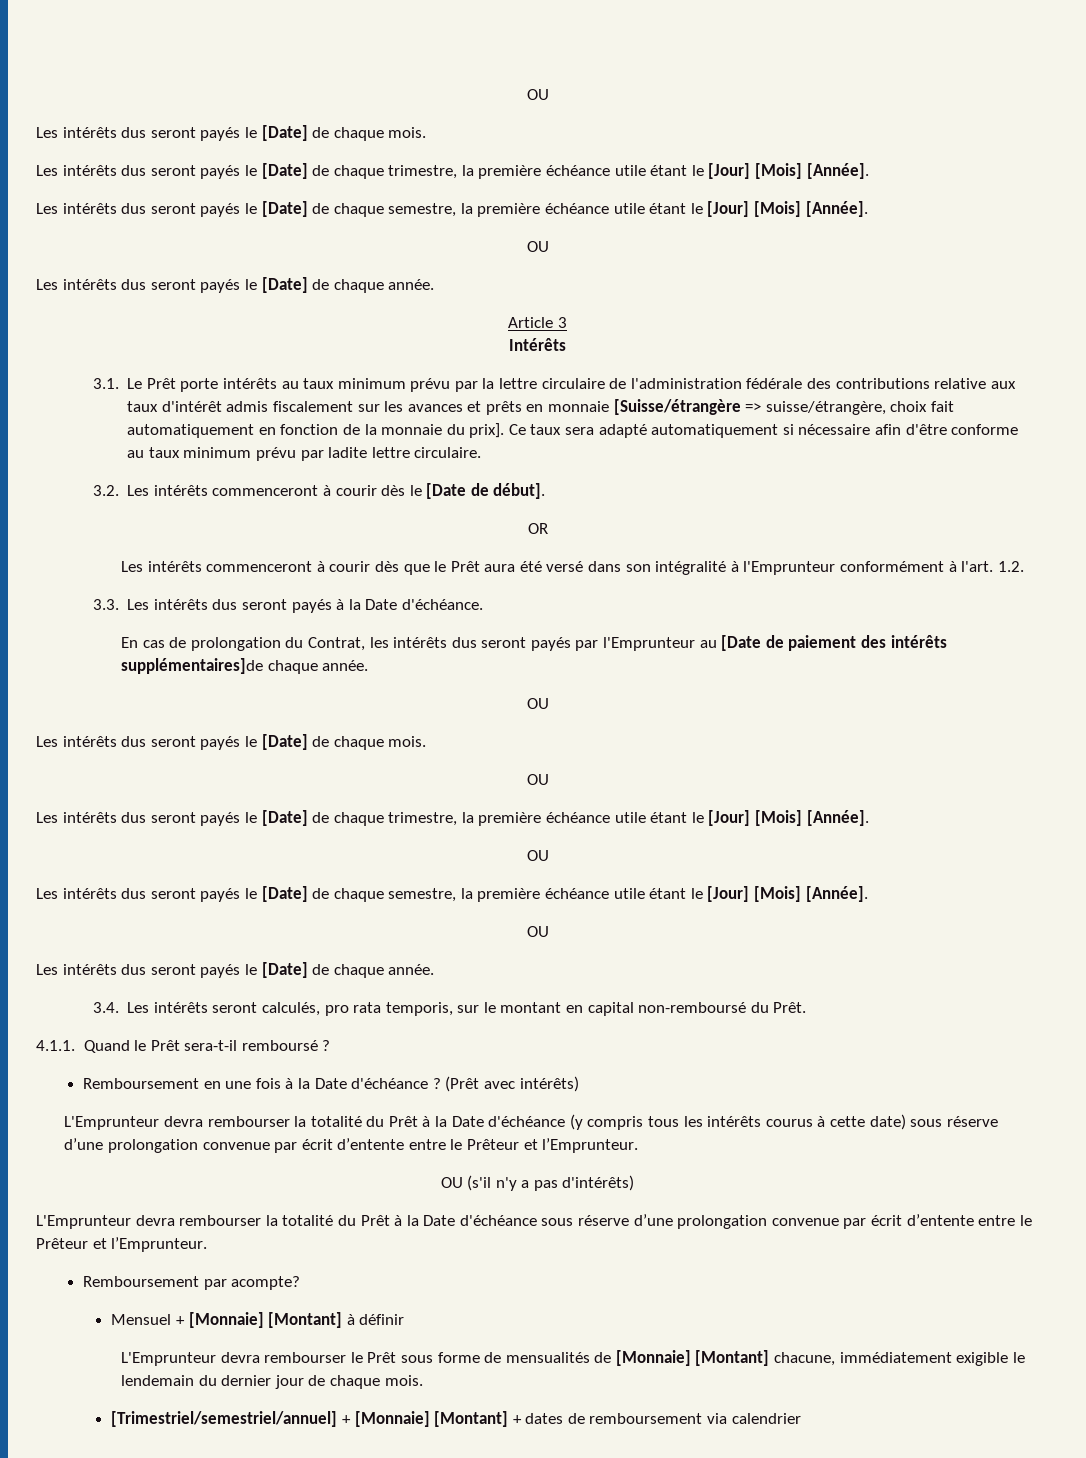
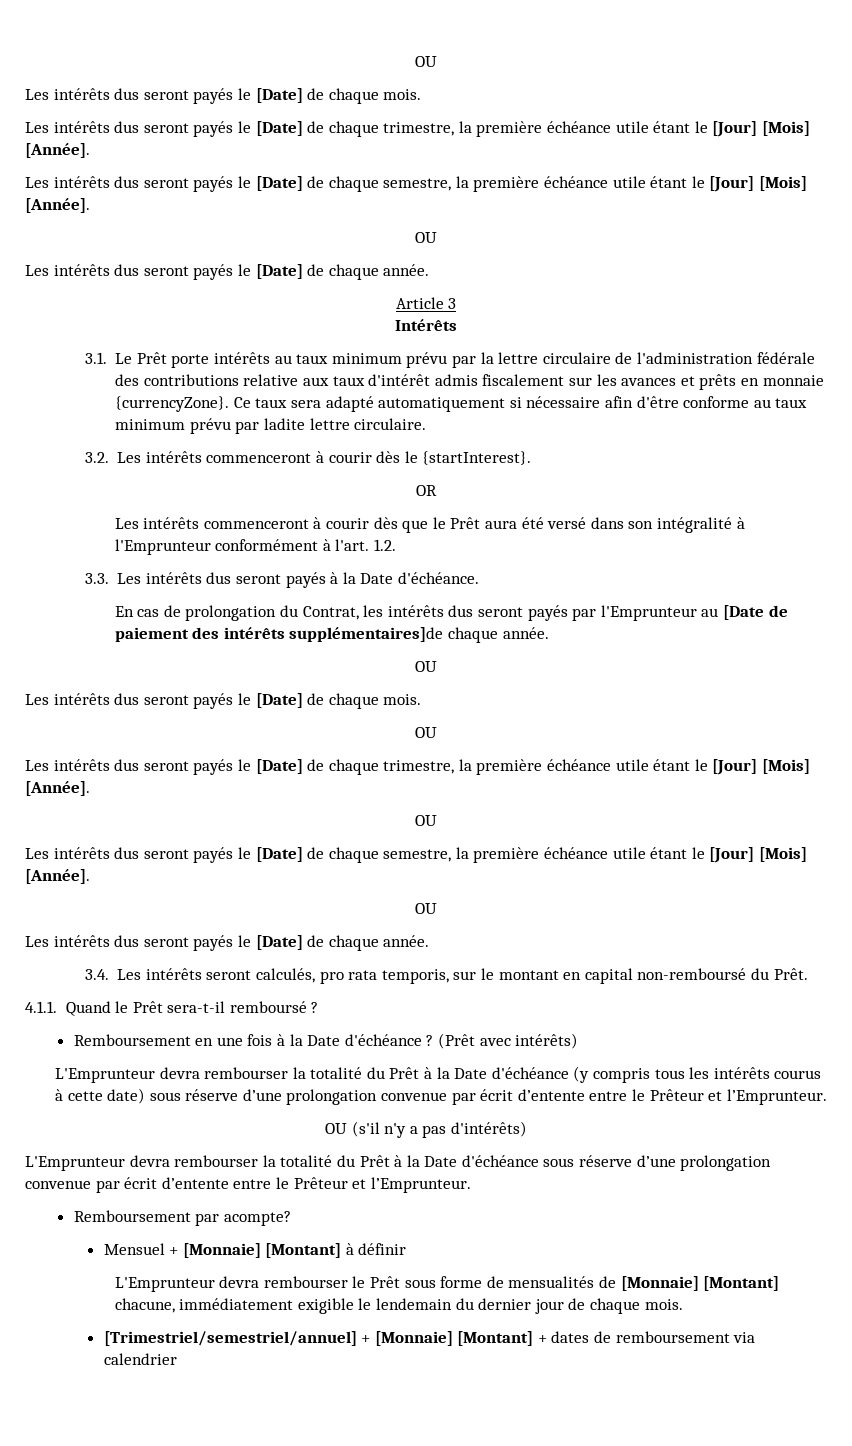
[613,399,954,415] [127,423,505,438] [Suisse/étrangère => suisse/étrangère, choix fait automatiquement en fonction de la monnaie du prix]. -> [115,396,230,412] {currencyZone}.
[426,483,546,499] [Date de début]. -> [422,451,532,465] {startInterest}.

